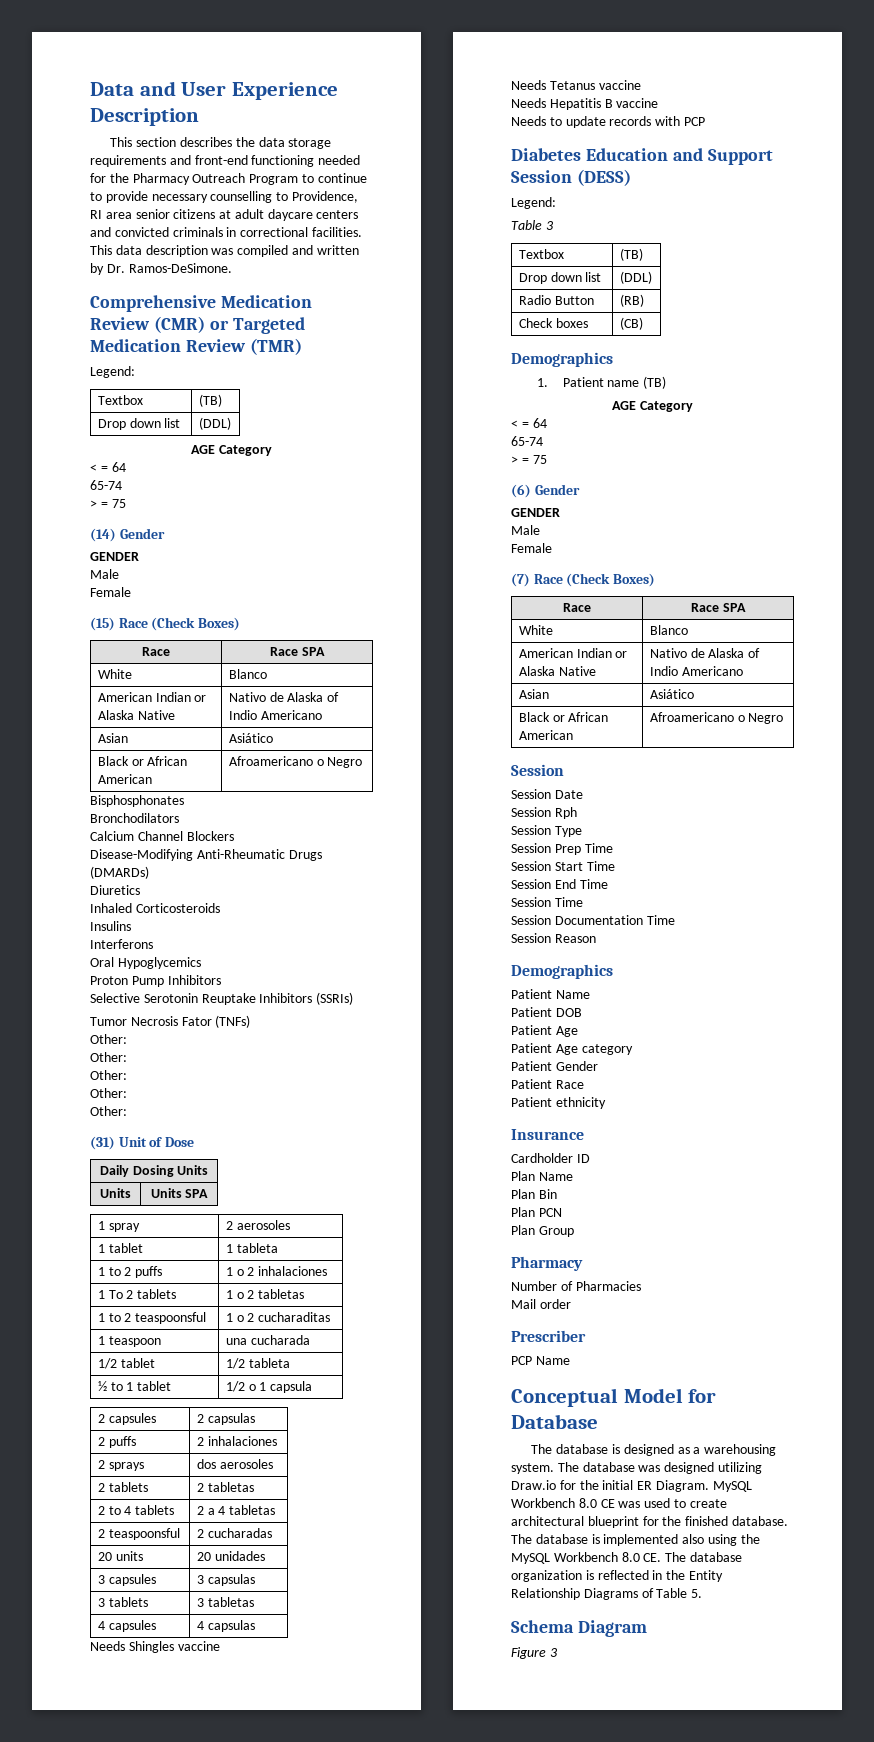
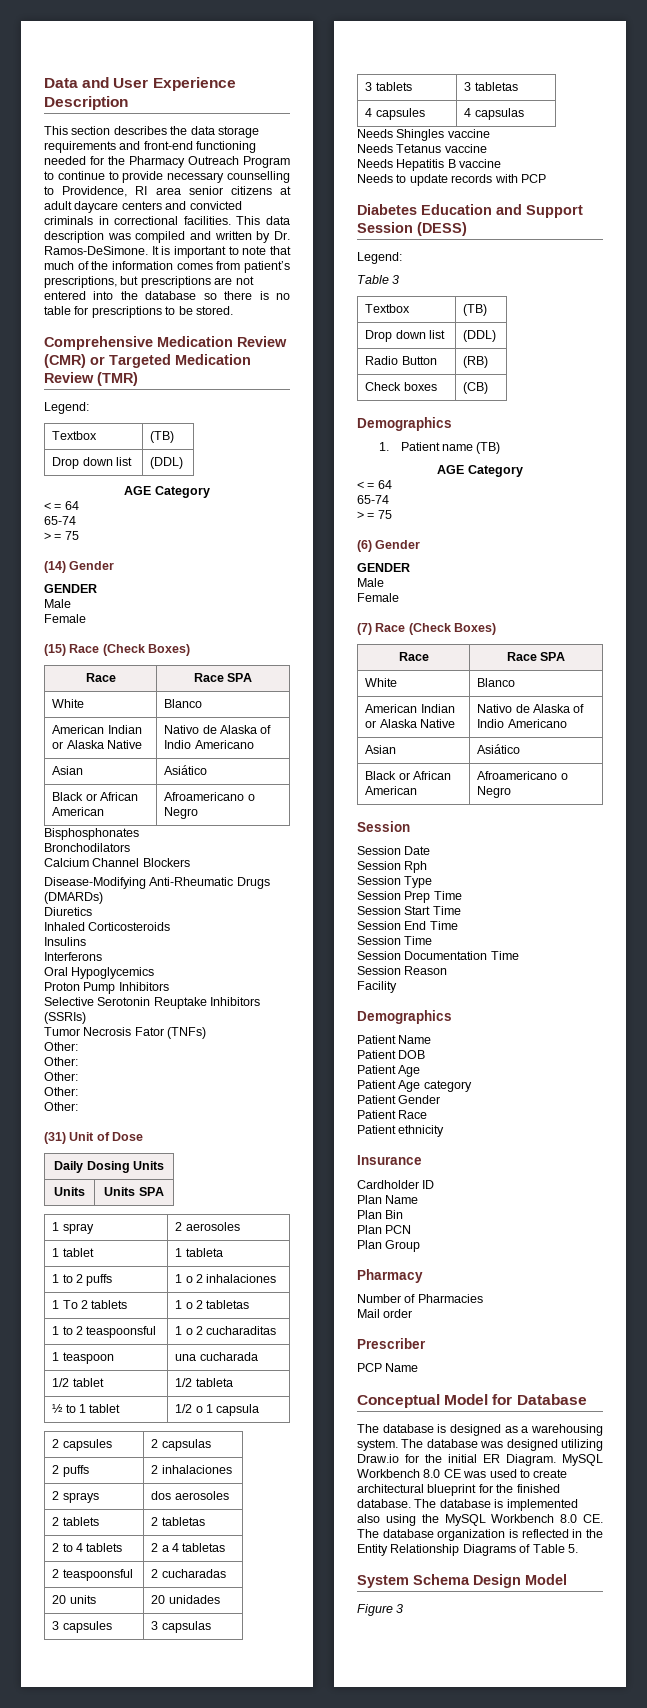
(232, 268) none -> [151,246,291,258] [44,261,290,273] [44,276,254,288] [44,291,290,300] [44,306,233,318] It is important to note that much of the information comes from patient’s prescriptions, but prescriptions are not entered into the database so there is no table for prescriptions to be stored.
(596, 938) none -> [357,981,397,993] // Facility
[511,1620,647,1637] Schema Diagram -> [357,1574,567,1588] System Schema Design Model

